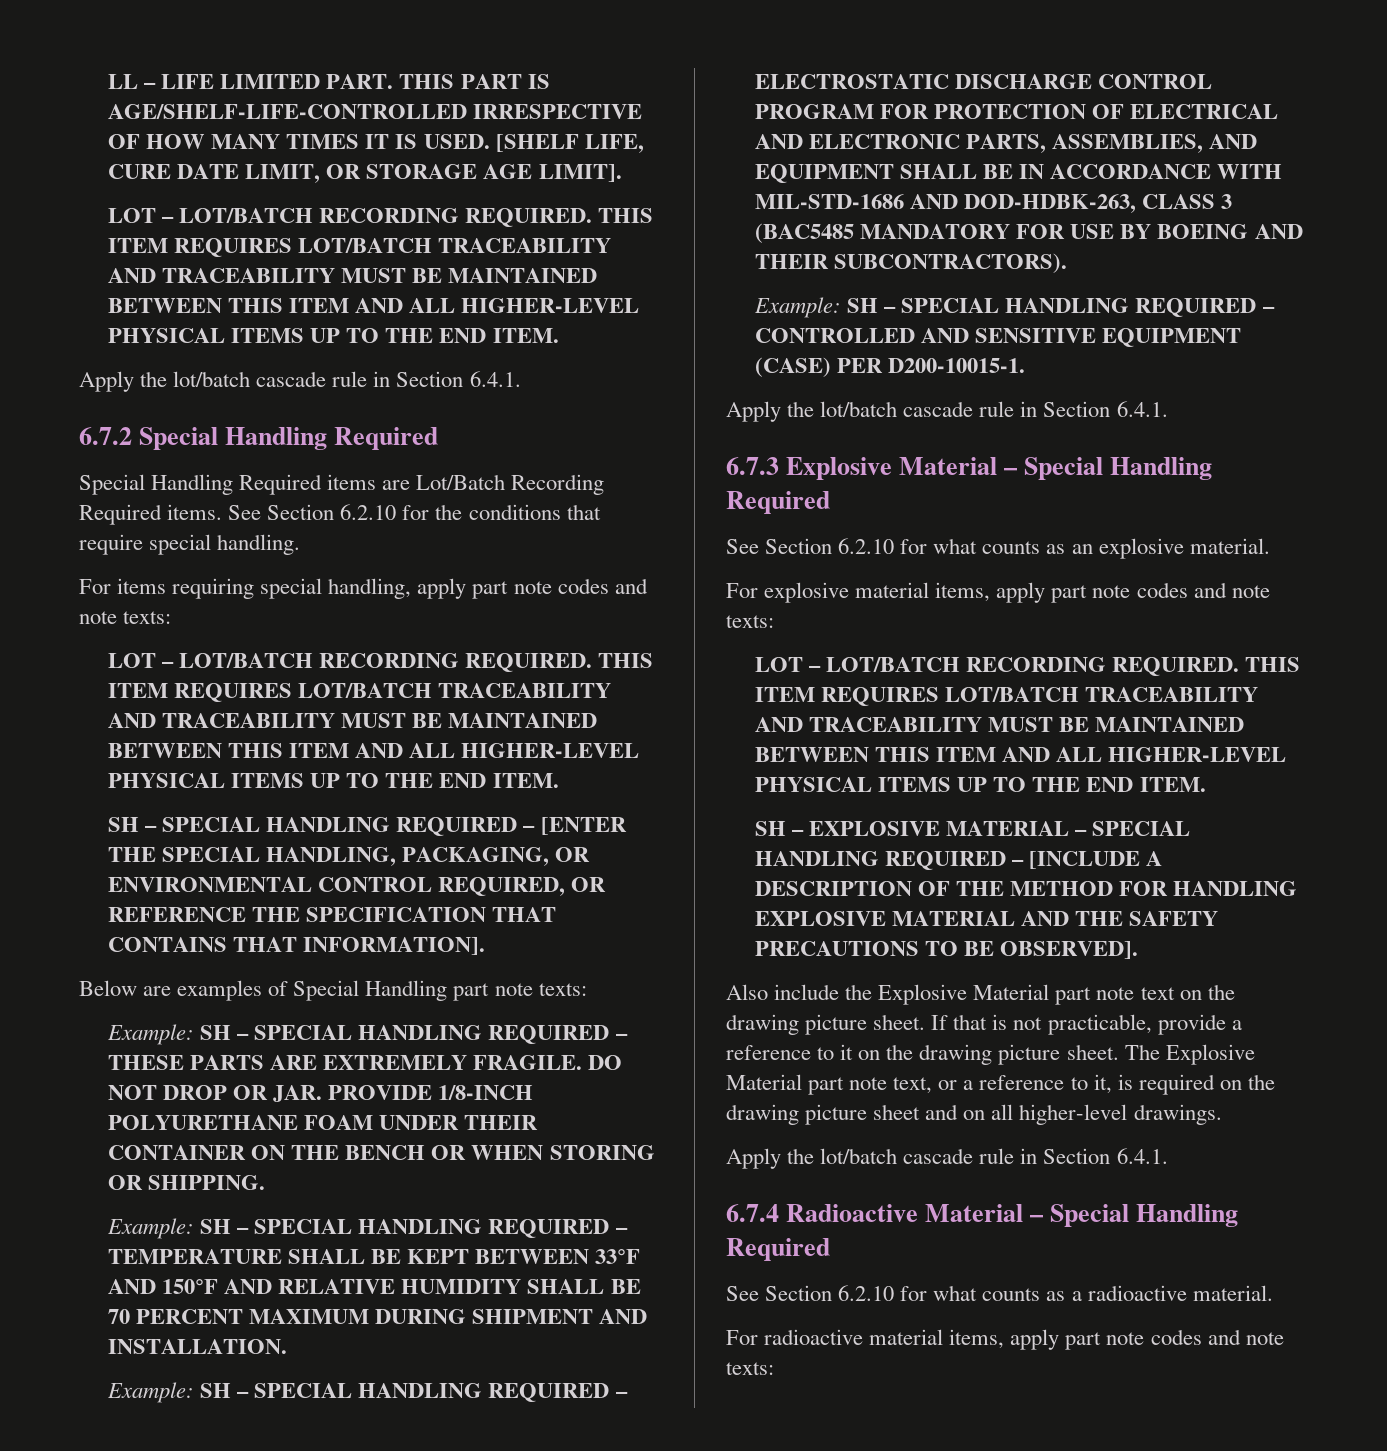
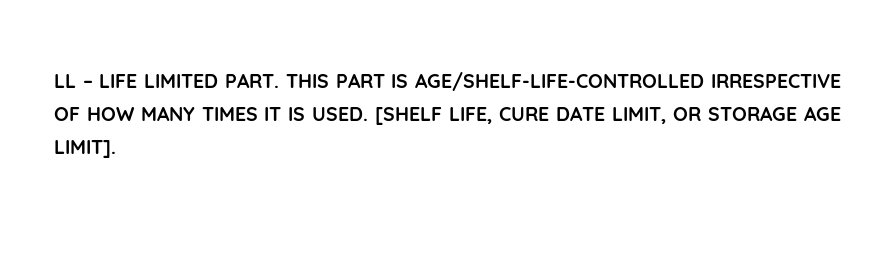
[108,208,654,227] [108,238,612,257] [108,268,598,283] [108,298,640,313] [108,328,559,343] [79,371,521,392] [79,427,439,450] [79,474,605,495] [79,504,601,525] [79,534,301,555] [79,578,648,599] [79,611,172,624] [108,653,654,672] [108,683,612,702] [108,713,598,728] [108,743,640,758] [108,773,559,788] [108,817,627,836] [108,847,591,866] [108,877,607,896] [108,907,557,922] [108,937,486,955] [79,980,587,1001] [107,1024,628,1045] [108,1055,623,1070] [108,1085,534,1102] [108,1115,539,1130] [108,1145,655,1160] [108,1175,266,1190] [107,1218,628,1239] [108,1249,641,1264] [108,1279,641,1294] [108,1309,648,1324] [108,1339,288,1354] [107,1382,628,1403] [755,74,1213,89] [755,104,1279,119] [755,134,1258,153] [755,164,1283,183] [755,194,1233,213] [755,223,1303,243] [755,253,1068,273] [754,297,1275,318] [755,328,1242,347] [755,357,1026,377] [726,401,1168,422] [726,457,1213,480] [726,491,830,514] [726,538,1270,559] [726,582,1270,603] [726,615,774,628] [755,657,1301,676] [755,687,1259,706] [755,717,1245,732] [755,747,1287,762] [755,777,1206,792] [755,821,1191,836] [755,851,1163,870] [755,881,1298,896] [755,911,1219,926] [755,941,1139,959] [726,984,1235,1005] [726,1014,1242,1035] [726,1044,1255,1065] [726,1074,1275,1095] [726,1104,1222,1125] [726,1148,1168,1169] [726,1204,1239,1227] [726,1238,830,1261] [726,1285,1273,1301] [726,1329,1284,1350] [726,1362,774,1375] // LOT – LOT/BATCH RECORDING REQUIRED. THIS ITEM REQUIRES LOT/BATCH TRACEABILITY AND TRACEABILITY MUST BE MAINTAINED BETWEEN THIS ITEM AND ALL HIGHER-LEVEL PHYSICAL ITEMS UP TO THE END ITEM. // Apply the lot/batch cascade rule in Section 6.4.1. // 6.7.2 Special Handling Required // Special Handling Required items are Lot/Batch Recording Required items. See Section 6.2.10 for the conditions that require special handling. // For items requiring special handling, apply part note codes and note texts: // LOT – LOT/BATCH RECORDING REQUIRED. THIS ITEM REQUIRES LOT/BATCH TRACEABILITY AND TRACEABILITY MUST BE MAINTAINED BETWEEN THIS ITEM AND ALL HIGHER-LEVEL PHYSICAL ITEMS UP TO THE END ITEM. // SH – SPECIAL HANDLING REQUIRED – [ENTER THE SPECIAL HANDLING, PACKAGING, OR ENVIRONMENTAL CONTROL REQUIRED, OR REFERENCE THE SPECIFICATION THAT CONTAINS THAT INFORMATION]. // Below are examples of Special Handling part note texts: // Example: SH – SPECIAL HANDLING REQUIRED – THESE PARTS ARE EXTREMELY FRAGILE. DO NOT DROP OR JAR. PROVIDE 1/8-INCH POLYURETHANE FOAM UNDER THEIR CONTAINER ON THE BENCH OR WHEN STORING OR SHIPPING. // Example: SH – SPECIAL HANDLING REQUIRED – TEMPERATURE SHALL BE KEPT BETWEEN 33°F AND 150°F AND RELATIVE HUMIDITY SHALL BE 70 PERCENT MAXIMUM DURING SHIPMENT AND INSTALLATION. // Example: SH – SPECIAL HANDLING REQUIRED – ELECTROSTATIC DISCHARGE CONTROL PROGRAM FOR PROTECTION OF ELECTRICAL AND ELECTRONIC PARTS, ASSEMBLIES, AND EQUIPMENT SHALL BE IN ACCORDANCE WITH MIL-STD-1686 AND DOD-HDBK-263, CLASS 3 (BAC5485 MANDATORY FOR USE BY BOEING AND THEIR SUBCONTRACTORS). // Example: SH – SPECIAL HANDLING REQUIRED – CONTROLLED AND SENSITIVE EQUIPMENT (CASE) PER D200-10015-1. // Apply the lot/batch cascade rule in Section 6.4.1. // 6.7.3 Explosive Material – Special Handling Required // See Section 6.2.10 for what counts as an explosive material. // For explosive material items, apply part note codes and note texts: // LOT – LOT/BATCH RECORDING REQUIRED. THIS ITEM REQUIRES LOT/BATCH TRACEABILITY AND TRACEABILITY MUST BE MAINTAINED BETWEEN THIS ITEM AND ALL HIGHER-LEVEL PHYSICAL ITEMS UP TO THE END ITEM. // SH – EXPLOSIVE MATERIAL – SPECIAL HANDLING REQUIRED – [INCLUDE A DESCRIPTION OF THE METHOD FOR HANDLING EXPLOSIVE MATERIAL AND THE SAFETY PRECAUTIONS TO BE OBSERVED]. // Also include the Explosive Material part note text on the drawing picture sheet. If that is not practicable, provide a reference to it on the drawing picture sheet. The Explosive Material part note text, or a reference to it, is required on the drawing picture sheet and on all higher-level drawings. // Apply the lot/batch cascade rule in Section 6.4.1. // 6.7.4 Radioactive Material – Special Handling Required // See Section 6.2.10 for what counts as a radioactive material. // For radioactive material items, apply part note codes and note texts: -> (116, 149) none

